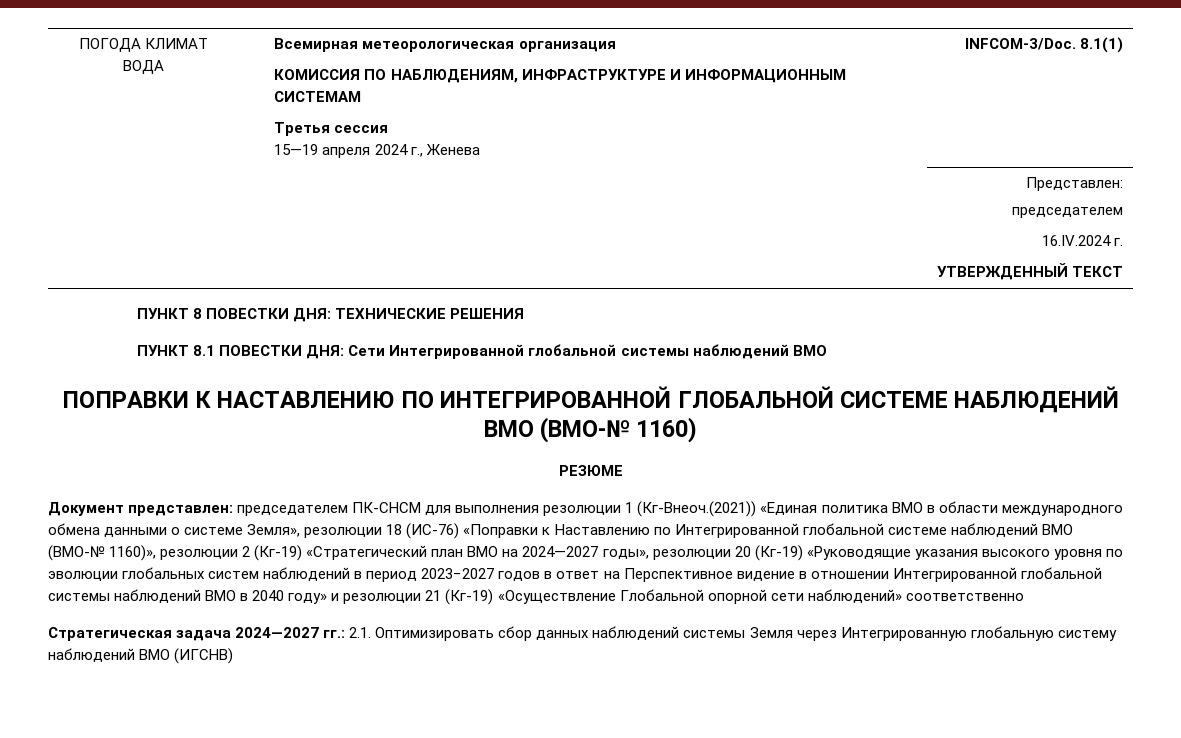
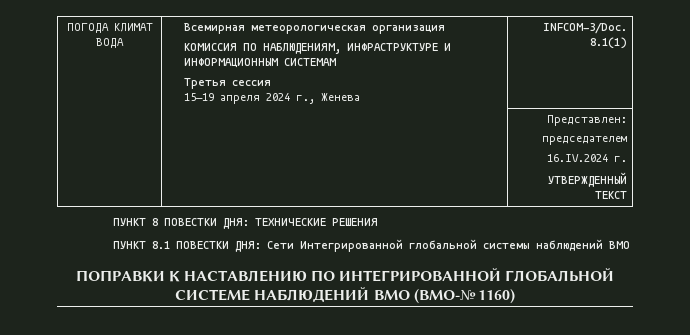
[558,465,623,476] [48,501,1123,517] [48,523,1073,539] [48,545,1123,561] [48,567,1102,582] [48,589,1024,605] [48,626,1117,641] [48,648,234,664] // РЕЗЮМЕ // Документ представлен: председателем ПК-СНСМ для выполнения резолюции 1 (Кг-Внеоч.(2021)) «Единая политика ВМО в области международного обмена данными о системе Земля», резолюции 18 (ИС-76) «Поправки к Наставлению по Интегрированной глобальной системе наблюдений ВМО (ВМО-№ 1160)», резолюции 2 (Кг-19) «Стратегический план ВМО на 2024—2027 годы», резолюции 20 (Кг-19) «Руководящие указания высокого уровня по эволюции глобальных систем наблюдений в период 2023−2027 годов в ответ на Перспективное видение в отношении Интегрированной глобальной системы наблюдений ВМО в 2040 году» и резолюции 21 (Кг-19) «Осуществление Глобальной опорной сети наблюдений» соответственно // Стратегическая задача 2024—2027 гг.: 2.1. Оптимизировать сбор данных наблюдений системы Земля через Интегрированную глобальную систему наблюдений ВМО (ИГСНВ) -> (515, 296) none

